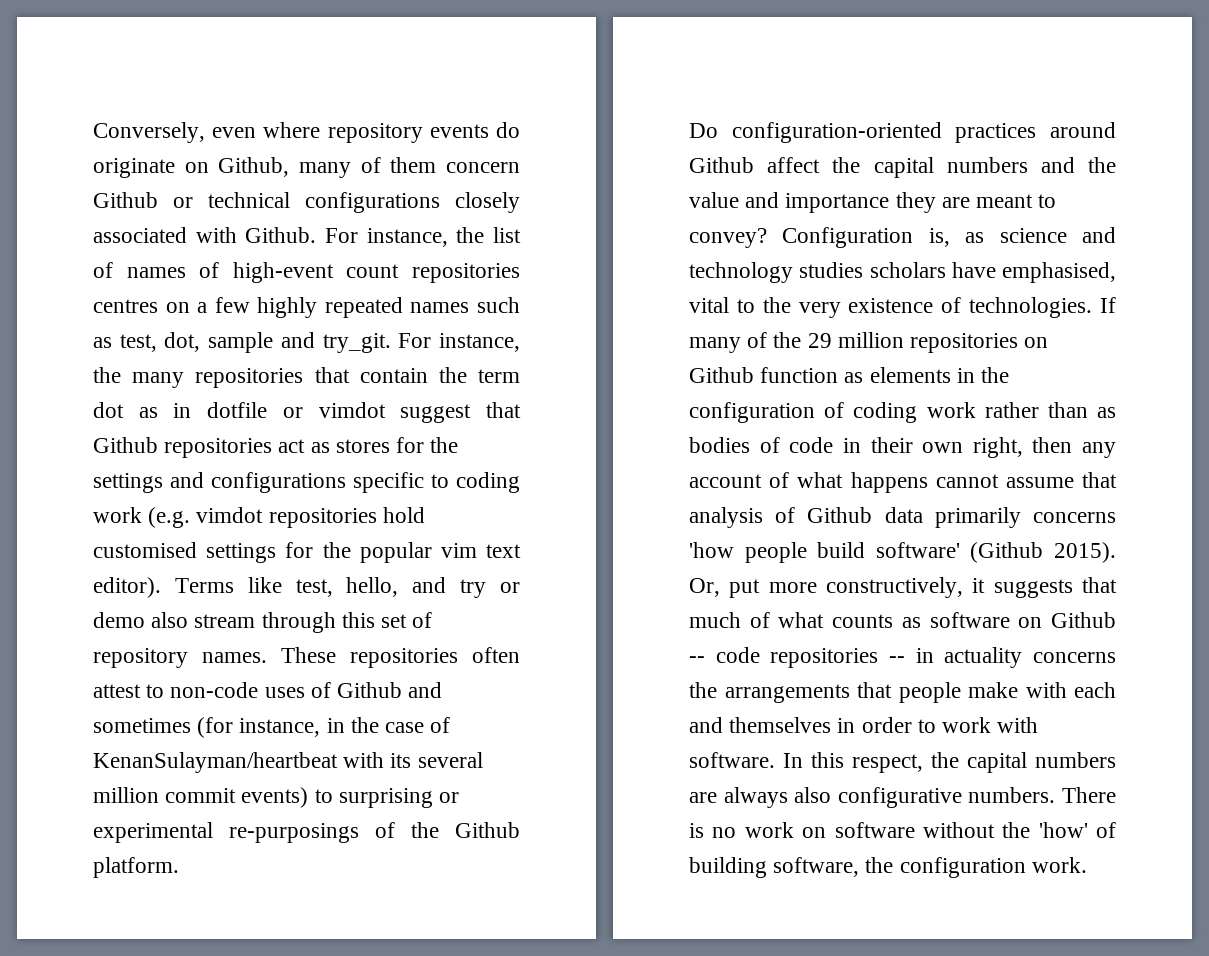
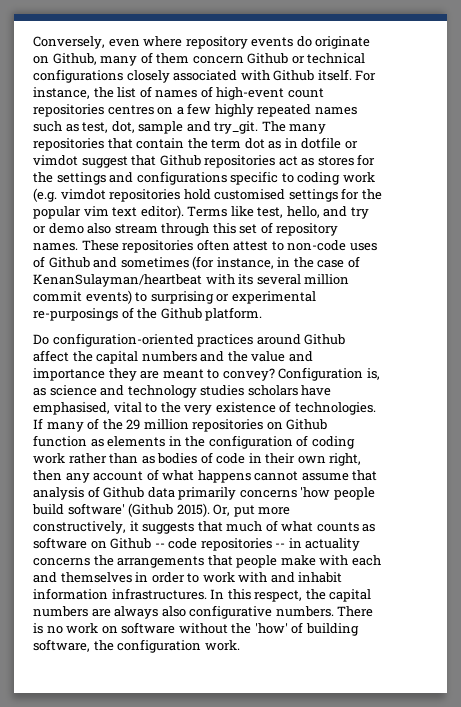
[245,227,317,243] Github. -> [273,69,352,81] Github itself.
[398,333,520,352] [93,367,121,383] For instance, the -> [261,121,286,132] The
[689,752,775,768] software. -> [270,572,343,583] [33,588,207,600] and inhabit information infrastructures.

